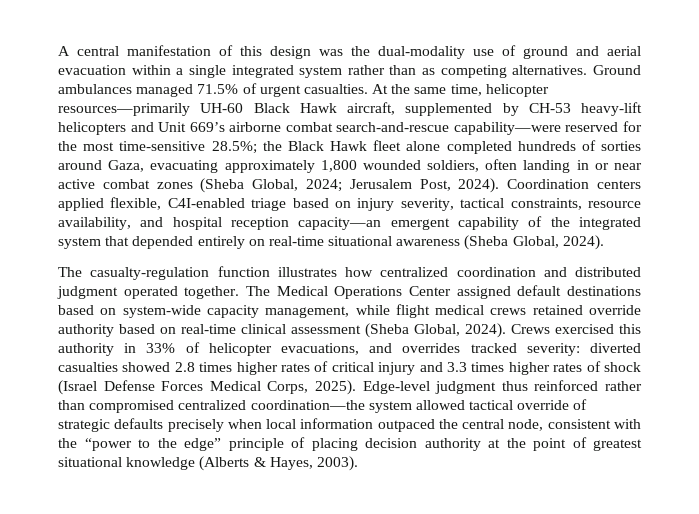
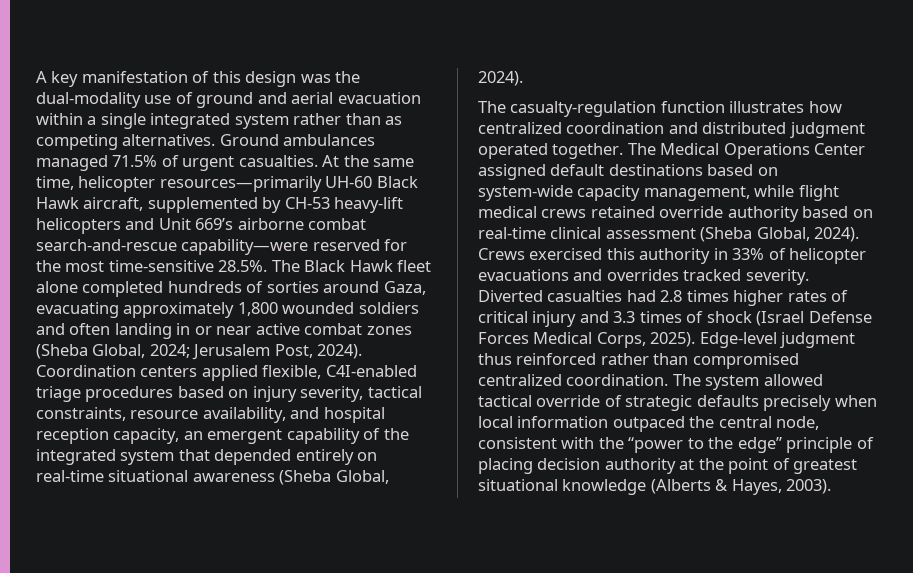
[77,46,119,56] central -> [51,71,79,87] key
[211,141,282,154] 28.5%; the -> [218,260,300,272] 28.5%. The
[427,160,480,172] soldiers, -> [358,302,419,314] [36,323,65,335] soldiers and
(287, 204) none -> [85,386,174,402] procedures
[298,217,382,230] capacity—an -> [113,428,203,444] capacity, an
[281,343,359,355] evacuations, -> [478,269,569,281] evacuations
[526,343,641,356] [58,362,171,372] severity: diverted casualties showed -> [745,269,809,285] [478,290,656,302] severity. Diverted casualties had
[508,362,583,375] higher rates -> (682, 317) none
[250,400,365,410] coordination—the -> [566,374,701,386] coordination. The

